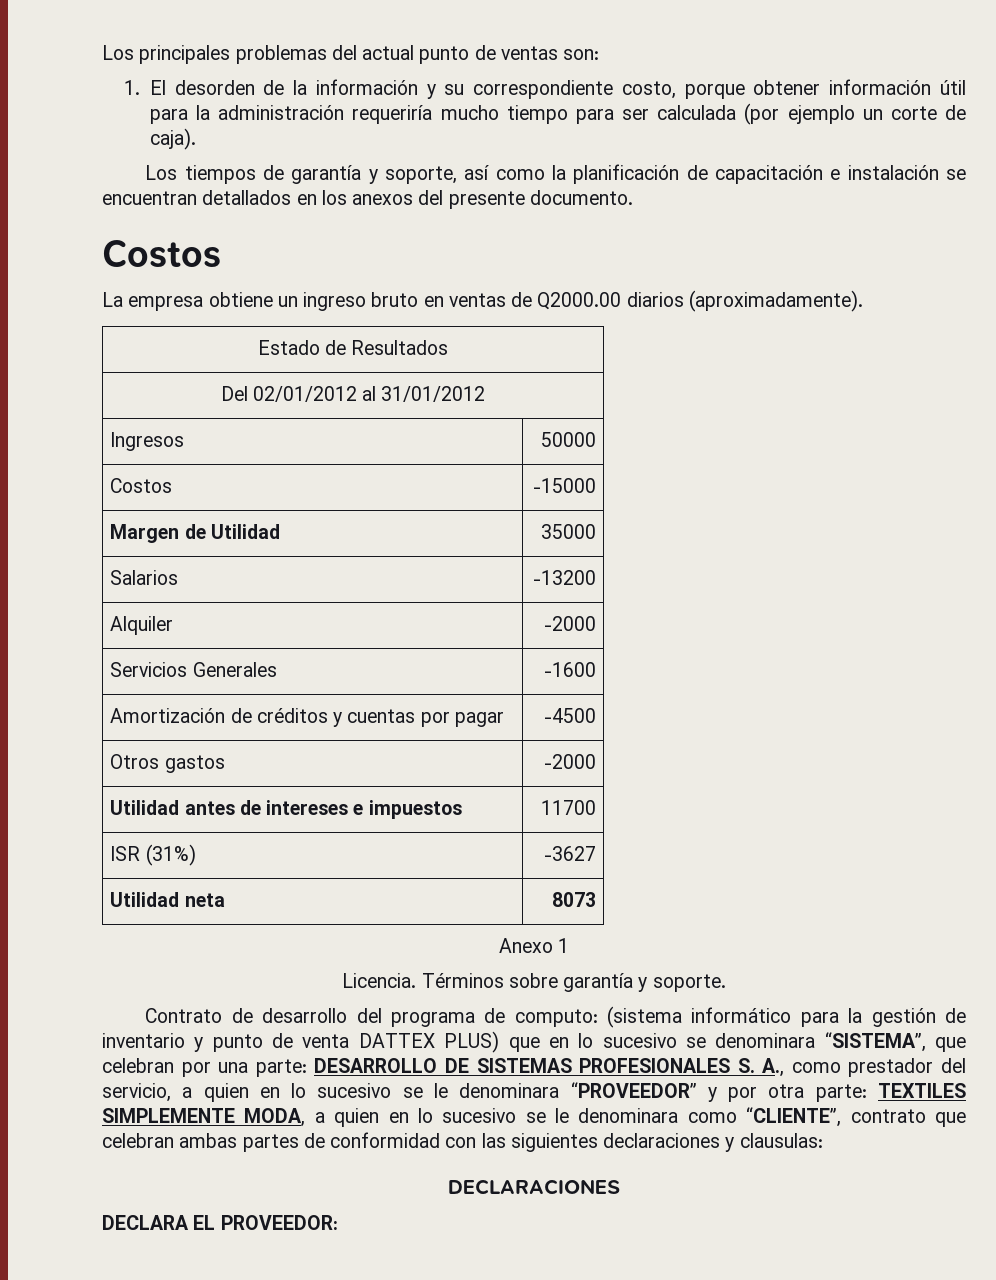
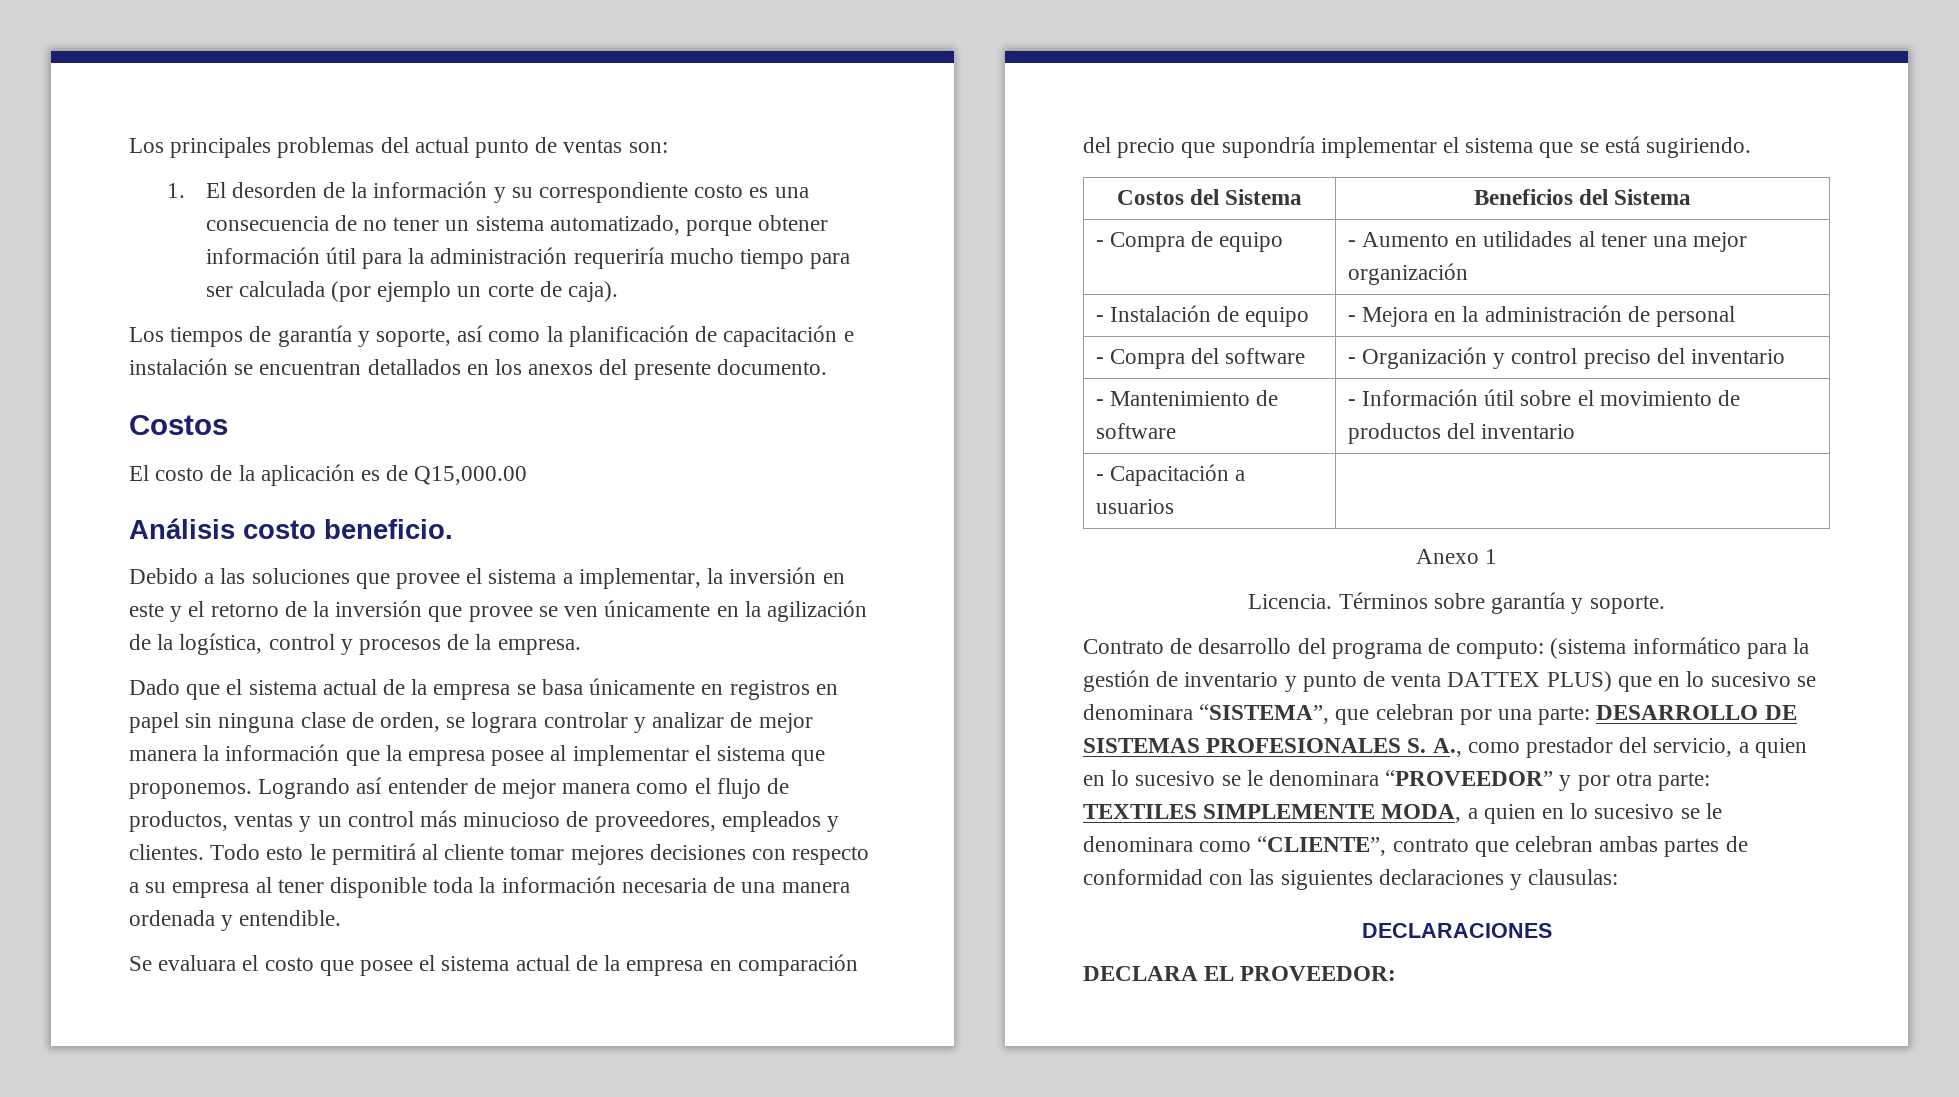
[621,81,676,99] costo, -> [694,184,809,198] [205,215,680,235] costo es una consecuencia de no tener un sistema automatizado,
[102,290,863,312] [257,340,449,355] [220,386,486,402] [110,432,185,451] [540,432,596,447] [110,478,173,493] [532,478,596,493] [110,524,280,543] [540,524,596,539] [110,570,179,585] [532,570,596,585] [110,616,174,635] [543,616,596,631] [110,662,277,677] [543,662,596,677] [110,708,504,727] [543,708,596,723] [110,754,225,773] [543,754,596,769] [110,800,462,819] [540,800,596,815] [110,844,196,866] [543,846,596,861] [110,892,225,907] [551,892,596,907] La empresa obtiene un ingreso bruto en ventas de Q2000.00 diarios (aproximadamente). // Estado de Resultados // Del 02/01/2012 al 31/01/2012 // Ingresos | 50000 // Costos | -15000 // Margen de Utilidad | 35000 // Salarios | -13200 // Alquiler | -2000 // Servicios Generales | -1600 // Amortización de créditos y cuentas por pagar | -4500 // Otros gastos | -2000 // Utilidad antes de intereses e impuestos | 11700 // ISR (31%) | -3627 // Utilidad neta | 8073 -> [129,464,528,486] [129,518,453,539] [129,567,845,589] [129,600,867,622] [129,633,581,655] [129,678,838,700] [129,712,813,733] [129,744,826,766] [129,777,790,799] [129,810,840,832] [129,843,870,865] [129,876,850,898] [129,910,342,931] [129,954,858,976] [1083,136,1752,158] [1116,189,1303,205] [1473,189,1692,205] [1095,231,1284,252] [1347,231,1748,252] [1347,263,1468,285] [1095,305,1310,327] [1347,305,1736,327] [1095,348,1306,369] [1347,347,1786,369] [1095,390,1279,406] [1095,423,1176,439] [1347,389,1741,406] [1347,423,1576,444] [1095,464,1246,486] [1095,499,1174,514] El costo de la aplicación es de Q15,000.00 // Análisis costo beneficio. // Debido a las soluciones que provee el sistema a implementar, la inversión en este y el retorno de la inversión que provee se ven únicamente en la agilización de la logística, control y procesos de la empresa. // Dado que el sistema actual de la empresa se basa únicamente en registros en papel sin ninguna clase de orden, se lograra controlar y analizar de mejor manera la información que la empresa posee al implementar el sistema que proponemos. Logrando así entender de mejor manera como el flujo de productos, ventas y un control más minucioso de proveedores, empleados y clientes. Todo esto le permitirá al cliente tomar mejores decisiones con respecto a su empresa al tener disponible toda la información necesaria de una manera ordenada y entendible. // Se evaluara el costo que posee el sistema actual de la empresa en comparación del precio que supondría implementar el sistema que se está sugiriendo. // Costos del Sistema | Beneficios del Sistema // - Compra de equipo | - Aumento en utilidades al tener una mejor organización // - Instalación de equipo | - Mejora en la administración de personal // - Compra del software | - Organización y control preciso del inventario // - Mantenimiento de software | - Información útil sobre el movimiento de productos del inventario // - Capacitación a usuarios |

